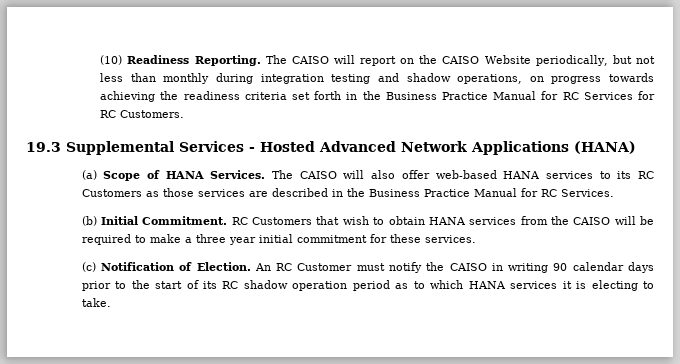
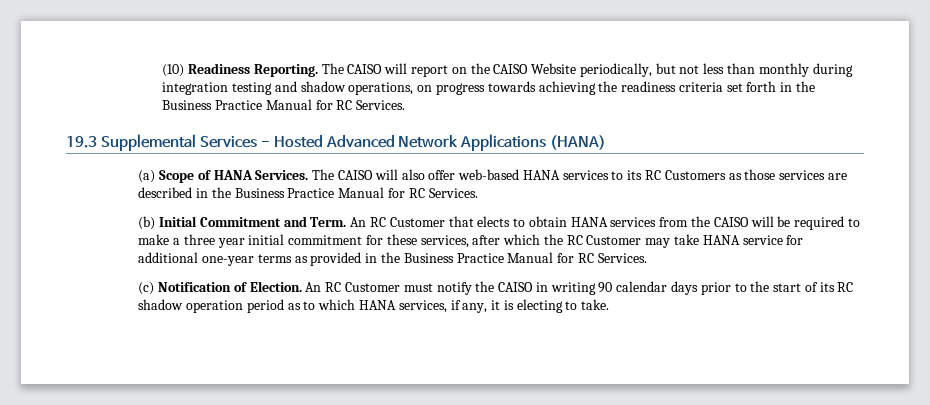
[583,91,655,100] [100,110,185,118] Services for RC Customers. -> [356,100,406,110] Services.
[142,216,369,225] Commitment. RC Customers that wish -> [199,216,511,227] Commitment and Term. An RC Customer that elects
[424,235,476,243] services. -> [420,234,804,248] [138,252,647,266] services, after which the RC Customer may take HANA service for additional one-year terms as provided in the Business Practice Manual for RC Services.
[510,281,558,289] services -> [398,300,488,313] services, if any,

